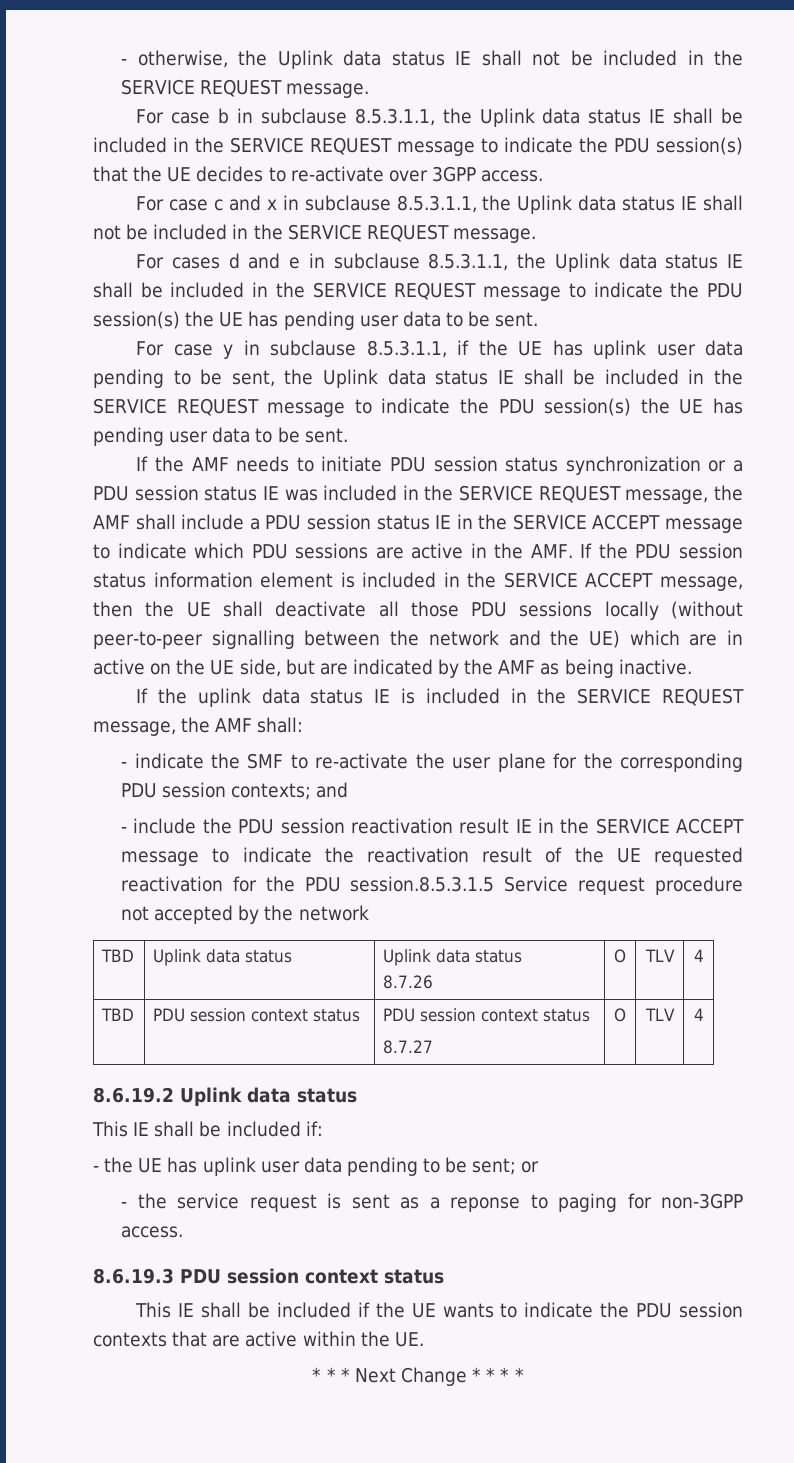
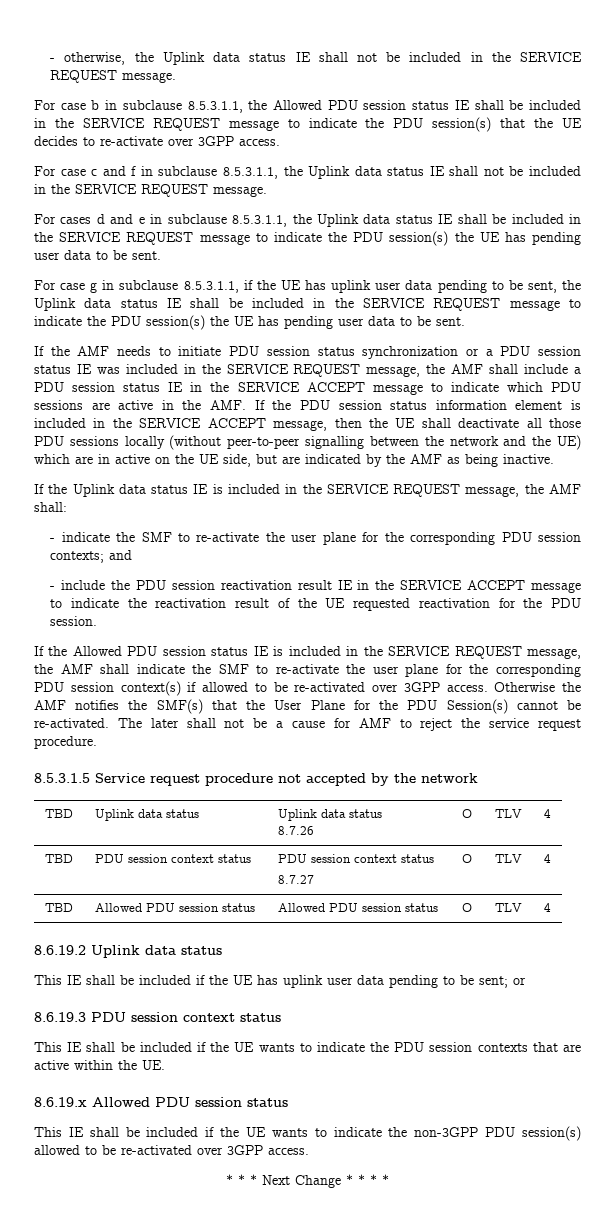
[479,108,581,127] Uplink data -> [273,100,407,110] Allowed PDU session
[266,199,277,210] x -> [131,166,137,176] f
[223,344,234,359] y -> [90,282,98,293] g
[197,688,251,707] uplink -> [72,484,115,497] Uplink
[350,876,495,892] session.8.5.3.1.5 -> [50,616,98,626] [34,646,581,659] [34,664,582,677] [34,681,581,696] [34,699,581,714] [34,718,581,731] [34,736,97,749] [34,773,90,783] session. // If the Allowed PDU session status IE is included in the SERVICE REQUEST message, the AMF shall indicate the SMF to re-activate the user plane for the corresponding PDU session context(s) if allowed to be re-activated over 3GPP access. Otherwise the AMF notifies the SMF(s) that the User Plane for the PDU Session(s) cannot be re-activated. The later shall not be a cause for AMF to reject the service request procedure. // 8.5.3.1.5
(704, 1014) none -> [44,903,73,912] [94,903,255,912] [277,903,438,912] [462,903,472,912] [494,903,522,912] [543,903,551,912] // TBD | Allowed PDU session status | Allowed PDU session status | O | TLV | 4
[305,1121,323,1136] [93,1166,99,1172] if: // - -> [196,975,205,985] if
[121,1193,744,1212] [121,1226,184,1238] // - the service request is sent as a reponse to paging for non-3GPP access. -> (526, 981) none
(424, 1339) none -> [34,1097,288,1107] [34,1126,581,1141] [34,1145,309,1155] // 8.6.19.x Allowed PDU session status // This IE shall be included if the UE wants to indicate the non-3GPP PDU session(s) allowed to be re-activated over 3GPP access.

